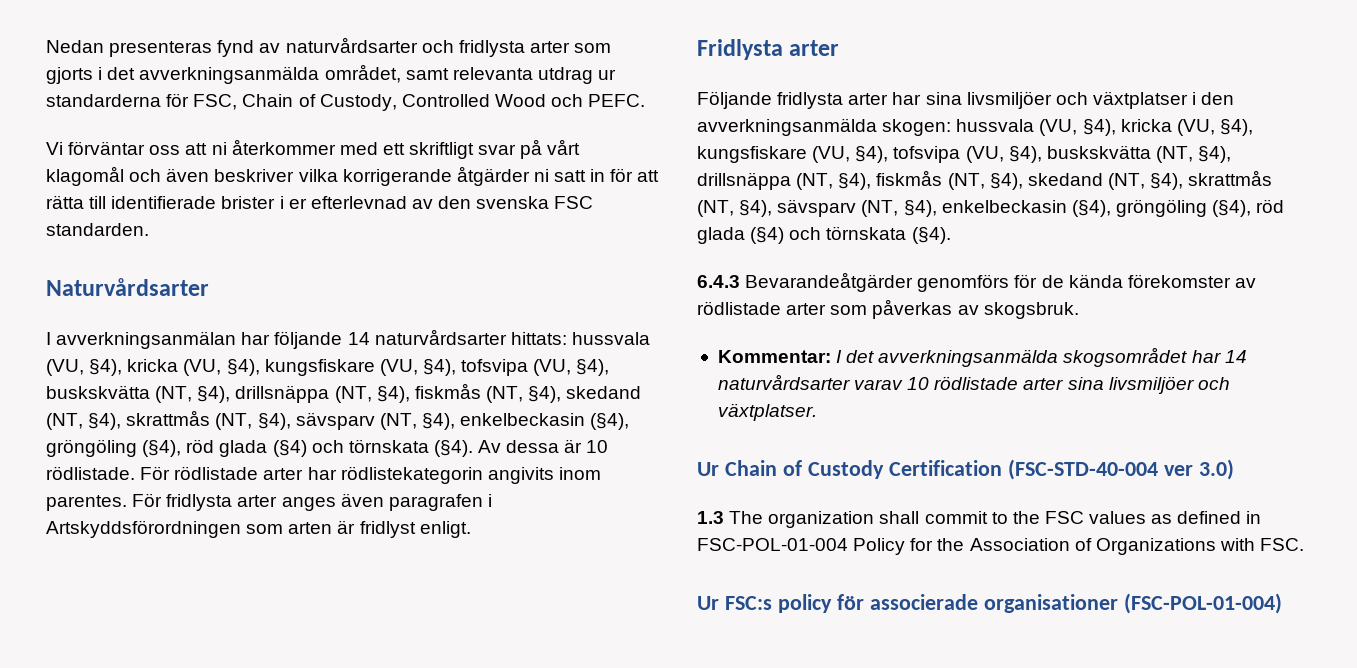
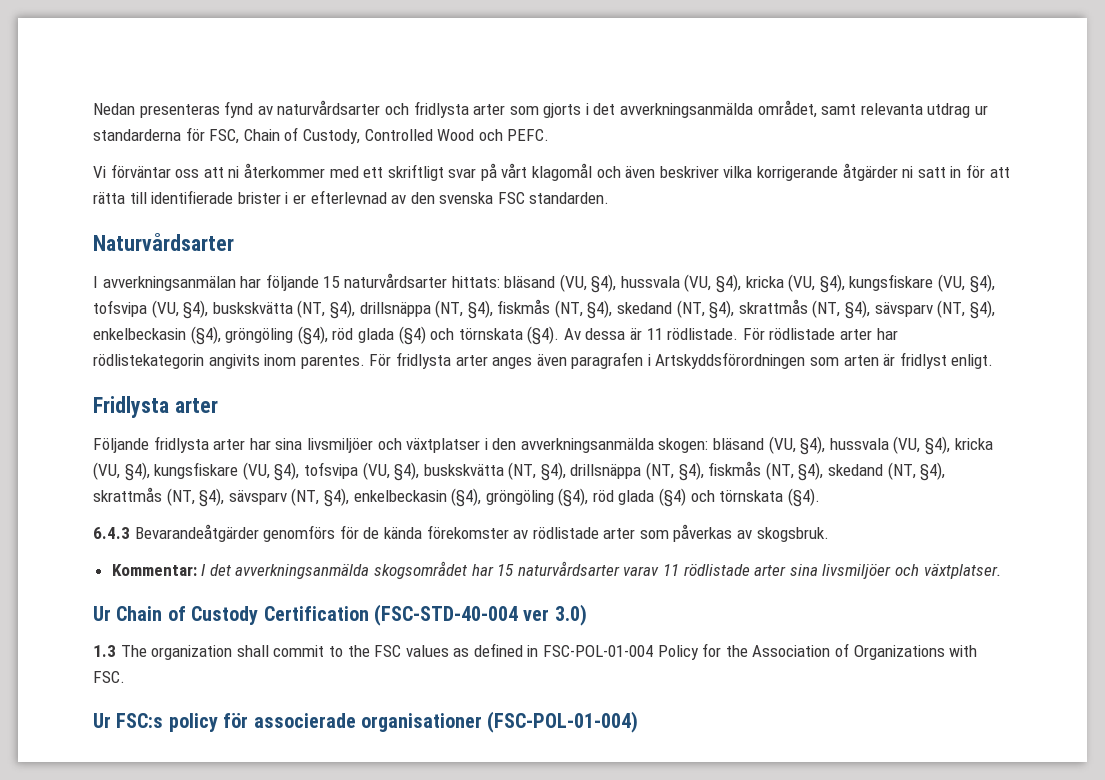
[347,332,370,345] 14 -> [323,276,341,288] 15
(567, 338) none -> [504,274,617,293] bläsand (VU, §4),
[586,440,609,453] 10 -> [646,328,663,340] 11
(952, 127) none -> [713,436,826,455] bläsand (VU, §4),
[1224,350,1247,363] 14 -> [497,564,515,576] 15
[907,377,930,390] 10 -> [663,564,680,576] 11

